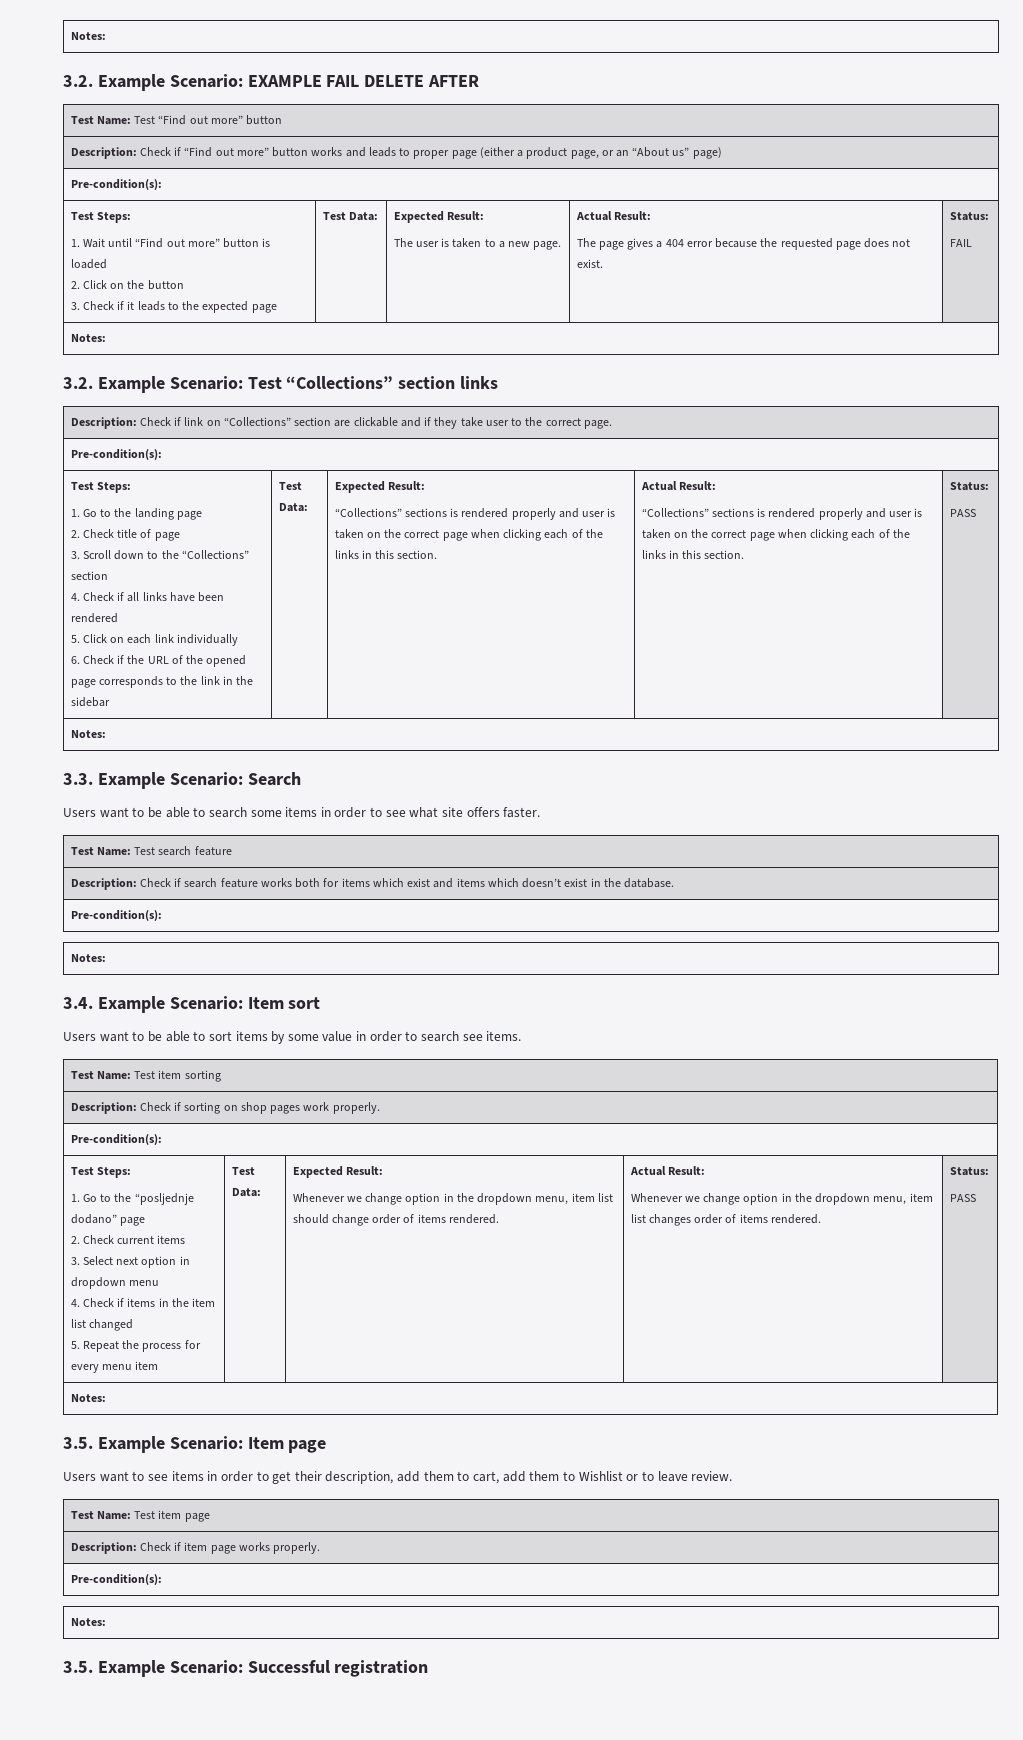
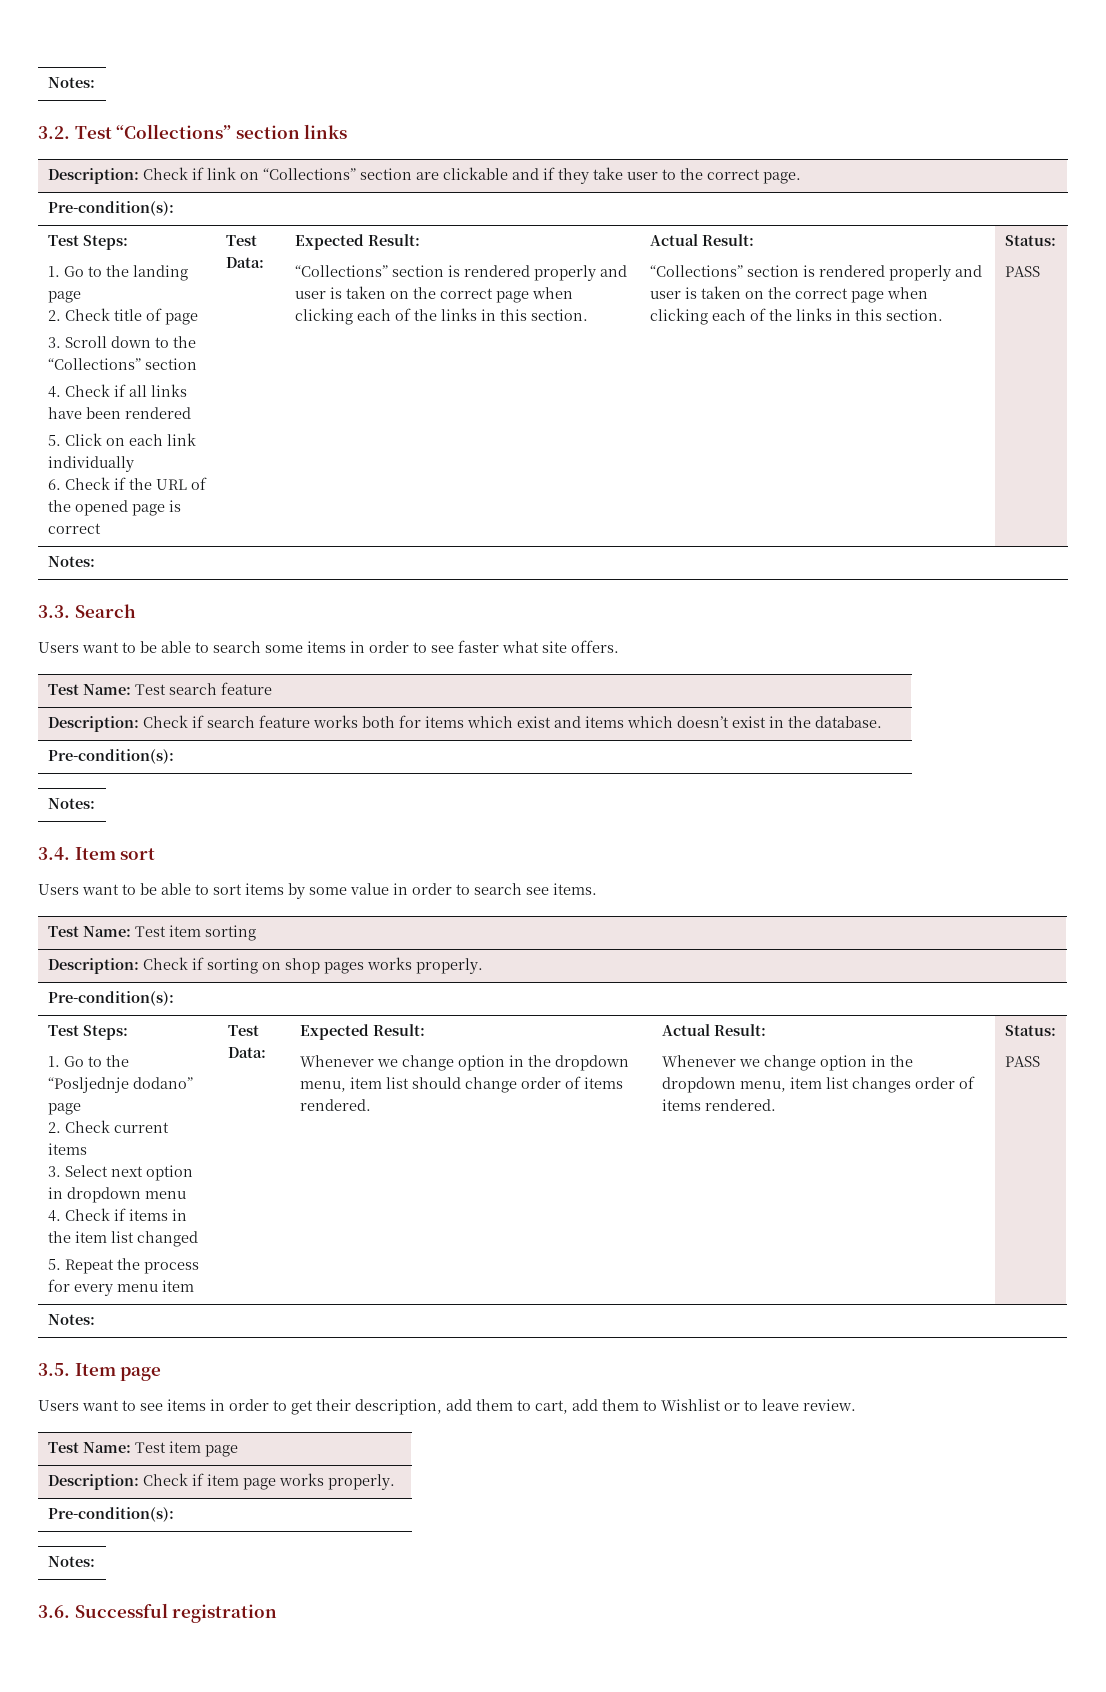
[70,32,106,40] [63,74,480,91] [70,115,283,125] [70,147,722,159] [70,179,162,190] [70,212,131,223] [70,238,271,248] [70,259,107,269] [70,280,184,290] [70,301,277,313] [322,212,378,221] [393,211,484,223] [393,238,562,250] [575,211,651,221] [576,238,911,250] [576,259,603,268] [949,212,989,221] [949,239,972,247] [70,334,106,342] [63,376,243,393] Notes: // 3.2. Example Scenario: EXAMPLE FAIL DELETE AFTER // Test Name: Test “Find out more” button // Description: Check if “Find out more” button works and leads to proper page (either a product page, or an “About us” page) // Pre-condition(s): // Test Steps: // 1. Wait until “Find out more” button is loaded // 2. Click on the button // 3. Check if it leads to the expected page | Test Data: | Expected Result: // The user is taken to a new page. | Actual Result: // The page gives a 404 error because the requested page does not exist. | Status: // FAIL // Notes: // 3.2. Example Scenario: -> [47,77,95,88] [38,126,70,139] Notes: // 3.2.
[98,676,254,688] [70,697,110,707] corresponds to the link in the sidebar -> [168,500,181,512] [47,523,101,534] is correct
[404,508,447,517] sections -> [391,265,444,277] section
[711,508,754,517] sections -> [746,265,799,277] section
[97,772,243,789] Example Scenario: -> (70, 611) none
(406, 813) none -> [458,640,499,653] faster
[466,807,541,818] offers faster. -> [571,640,619,653] offers.
[97,996,243,1013] Example Scenario: -> (70, 853) none
[303,1102,330,1111] work -> [366,957,412,970] works
[134,1193,194,1205] “posljednje -> [47,1077,129,1093] “Posljednje
[97,1436,243,1453] Example Scenario: -> (70, 1369) none
[63,1660,243,1677] 3.5. Example Scenario: -> [38,1605,70,1618] 3.6.

